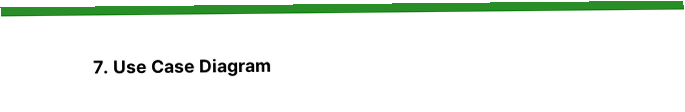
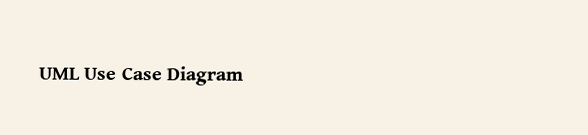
[93,60,109,75] 7. -> [38,67,80,80] UML

